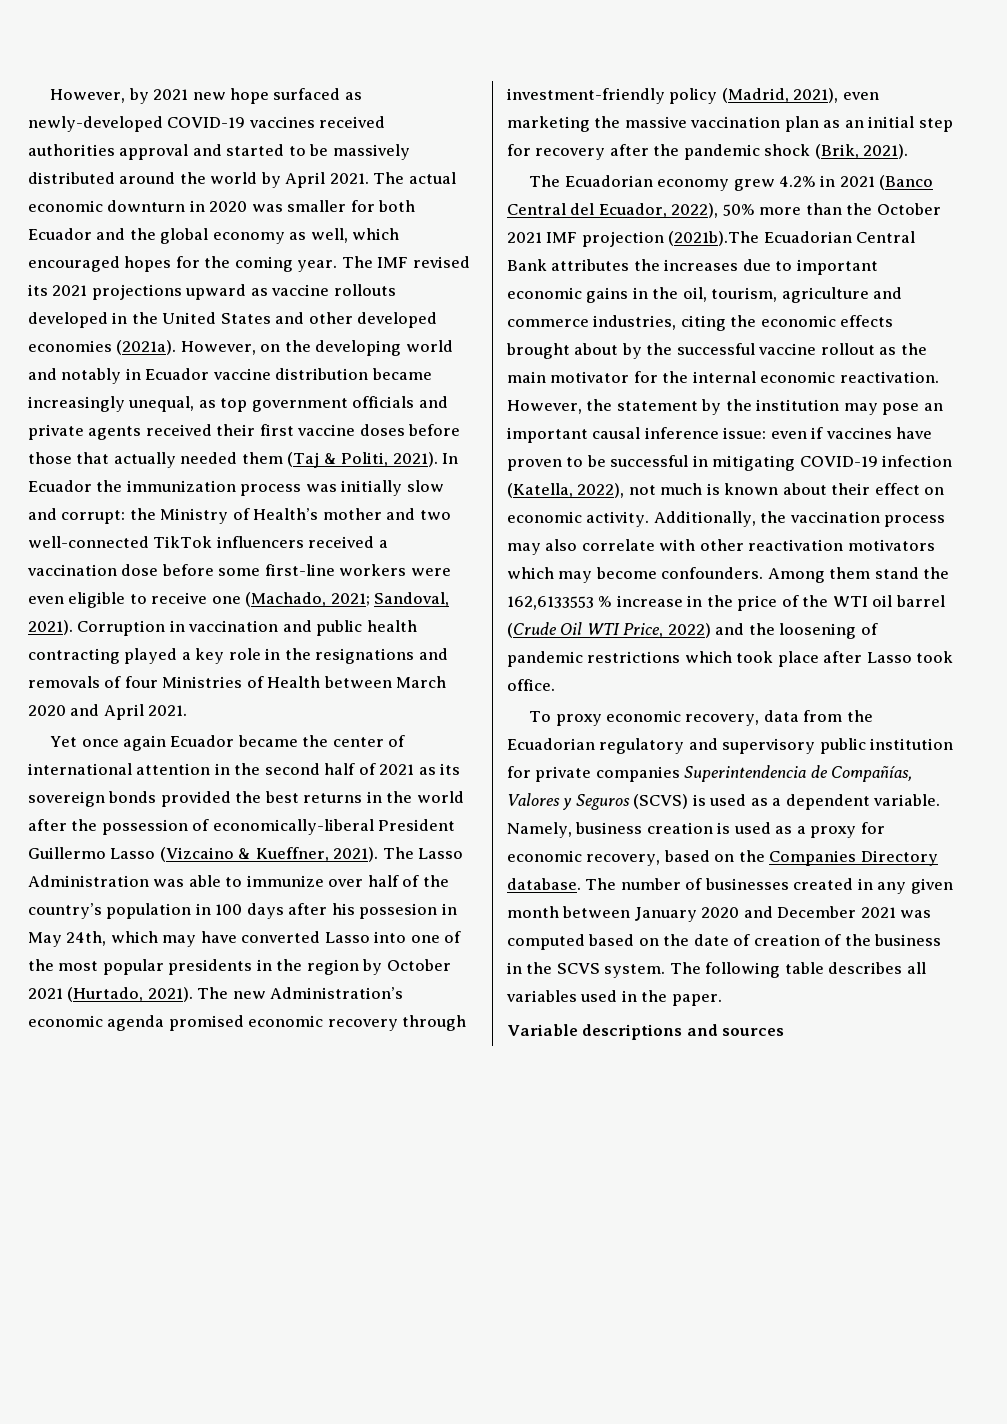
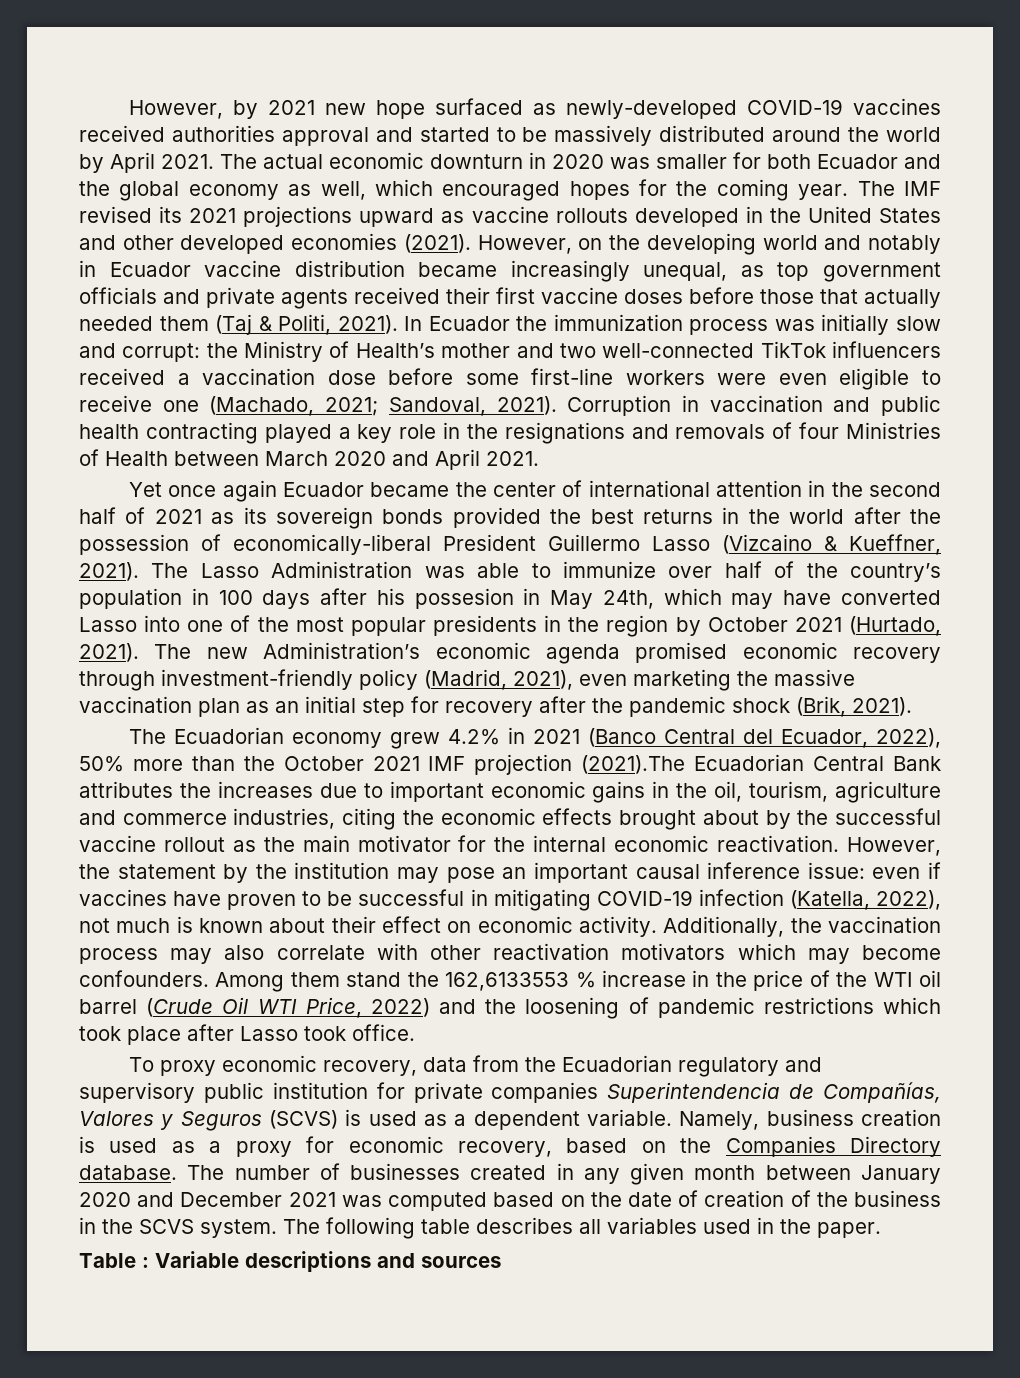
[116,340,177,355] (2021a). -> [403,234,471,253] (2021).
[668,231,760,246] (2021b).The -> [581,755,686,774] (2021).The
(722, 1000) none -> [79,1253,149,1268] Table :

